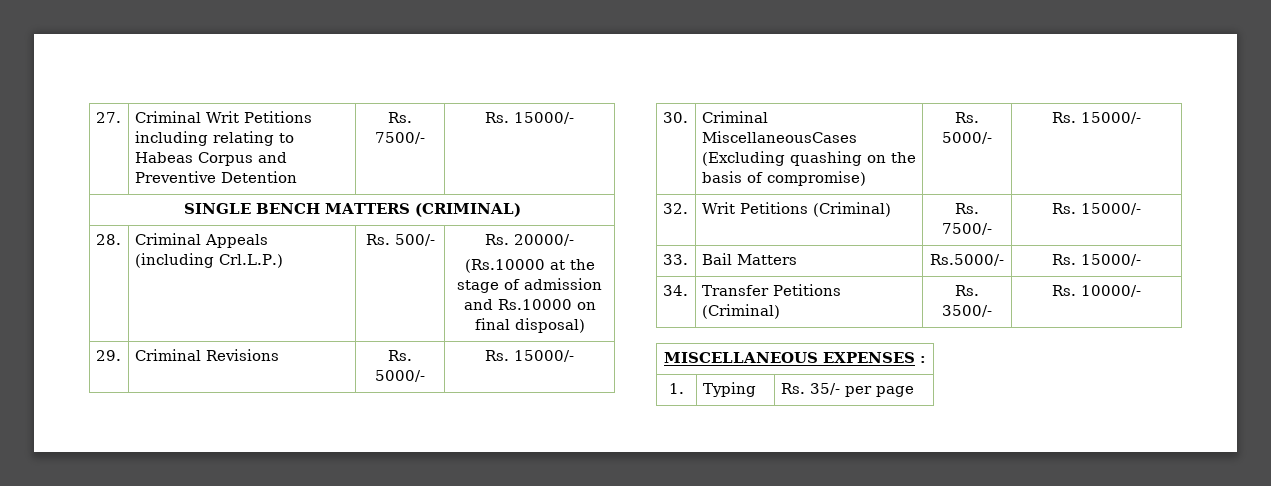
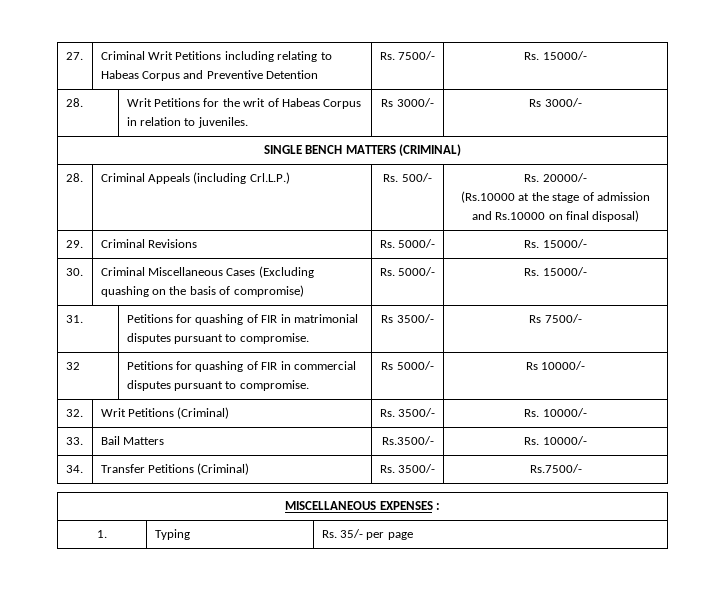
(574, 118) none -> [65,98,83,107] [126,98,362,109] [126,117,248,128] [381,98,434,107] [529,98,582,107] // 28. | Writ Petitions for the writ of Habeas Corpus in relation to juveniles. | Rs 3000/- | Rs 3000/-
[701,131,857,143] MiscellaneousCases -> [148,267,256,276] Miscellaneous Cases
(1141, 118) none -> [65,315,83,323] [126,314,358,325] [126,333,309,344] [381,314,434,323] [529,314,582,323] [65,362,80,370] [126,361,356,372] [126,380,309,391] [381,361,434,370] [525,361,586,370] // 31. | Petitions for quashing of FIR in matrimonial disputes pursuant to compromise. | Rs 3500/- | Rs 7500/- // 32 | Petitions for quashing of FIR in commercial disputes pursuant to compromise. | Rs 5000/- | Rs 10000/-
[942,223,992,235] [1052,203,1141,215] 7500/- | Rs. 15000/- -> [398,408,436,417] [524,408,587,417] 3500/- | Rs. 10000/-
[930,254,1004,266] [1052,254,1141,266] Rs.5000/- | Rs. 15000/- -> [381,436,434,445] [524,436,587,445] Rs.3500/- | Rs. 10000/-
[1052,285,1141,297] Rs. 10000/- -> [529,464,582,473] Rs.7500/-

